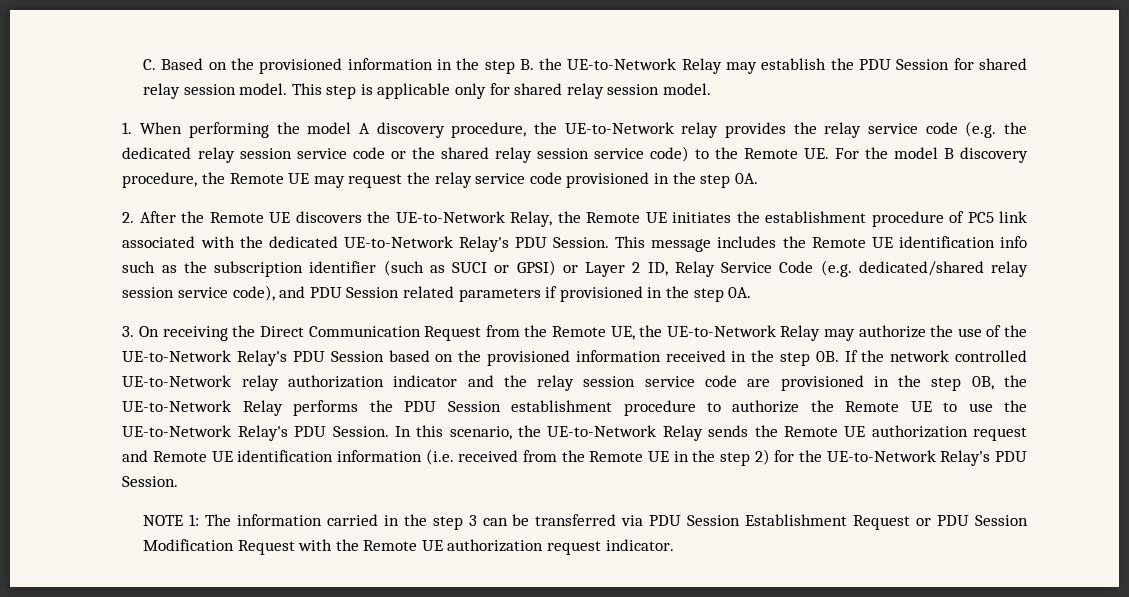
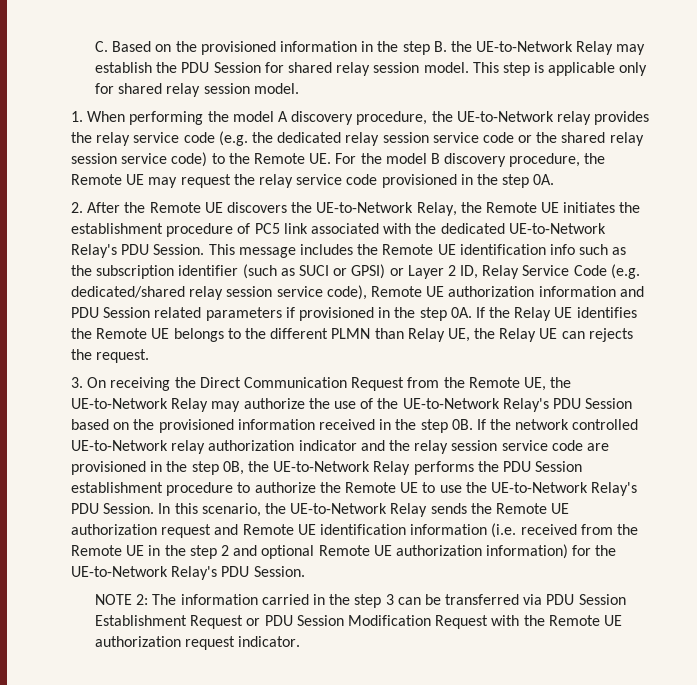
(275, 293) none -> [370,286,616,297] Remote UE authorization information
(752, 292) none -> [475,307,637,321] [71,328,633,342] [71,349,150,363] If the Relay UE identifies the Remote UE belongs to the different PLMN than Relay UE, the Relay UE can rejects the request.
[754,449,770,465] 2) -> [220,544,569,559] 2 and optional Remote UE authorization information)
[188,514,199,526] 1: -> [136,594,149,605] 2:

